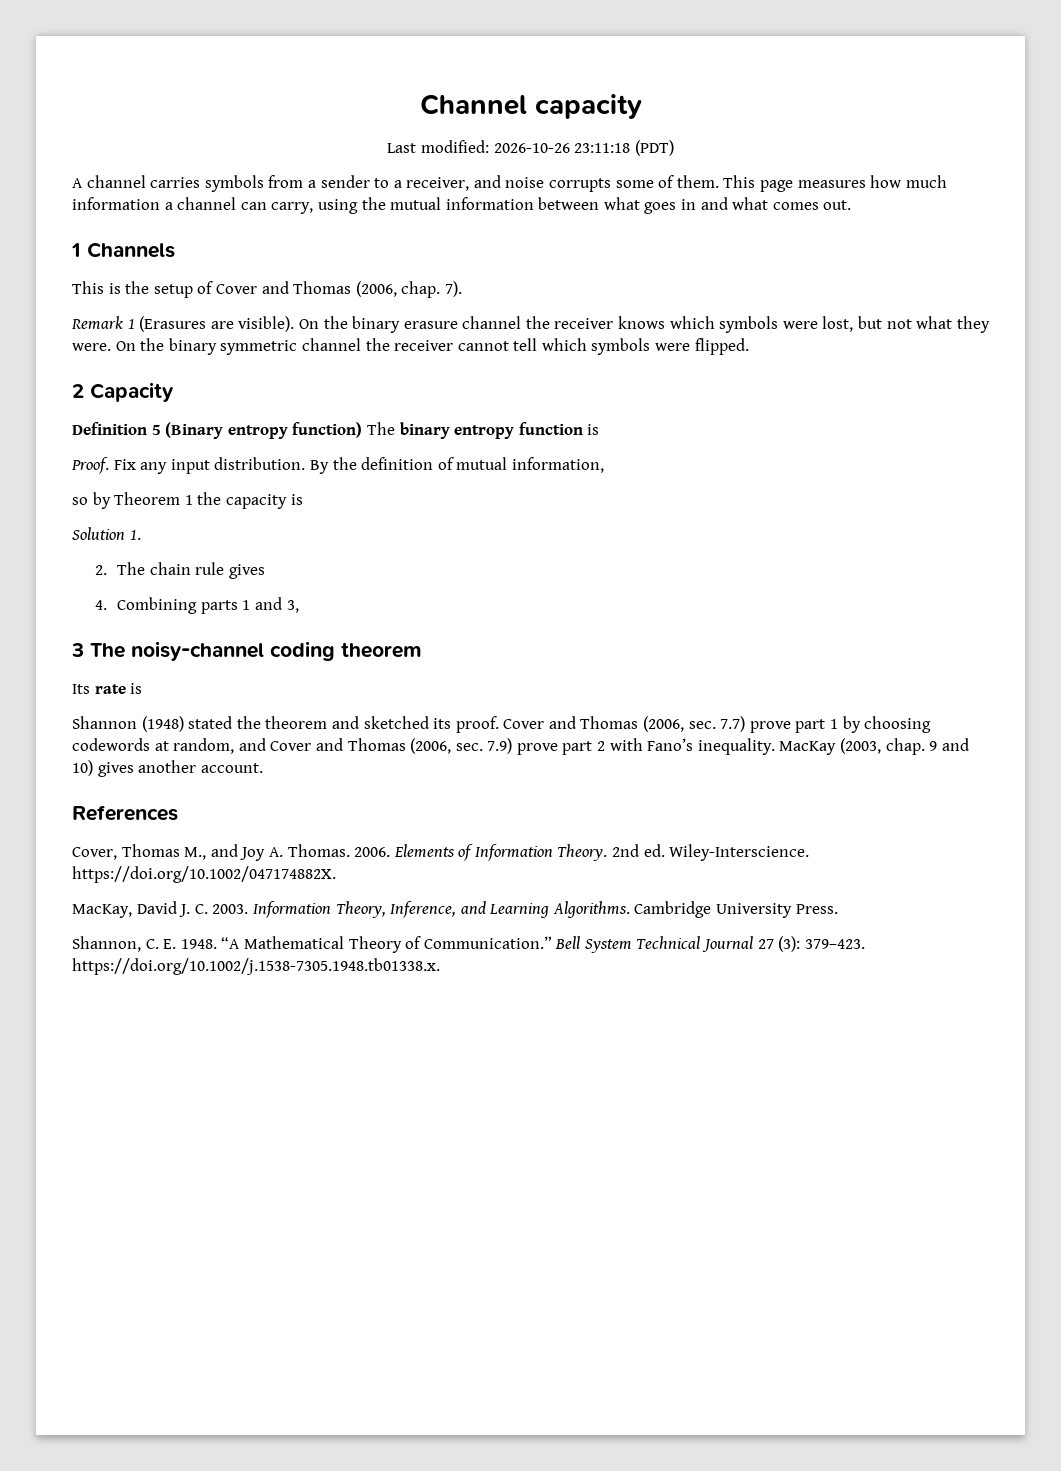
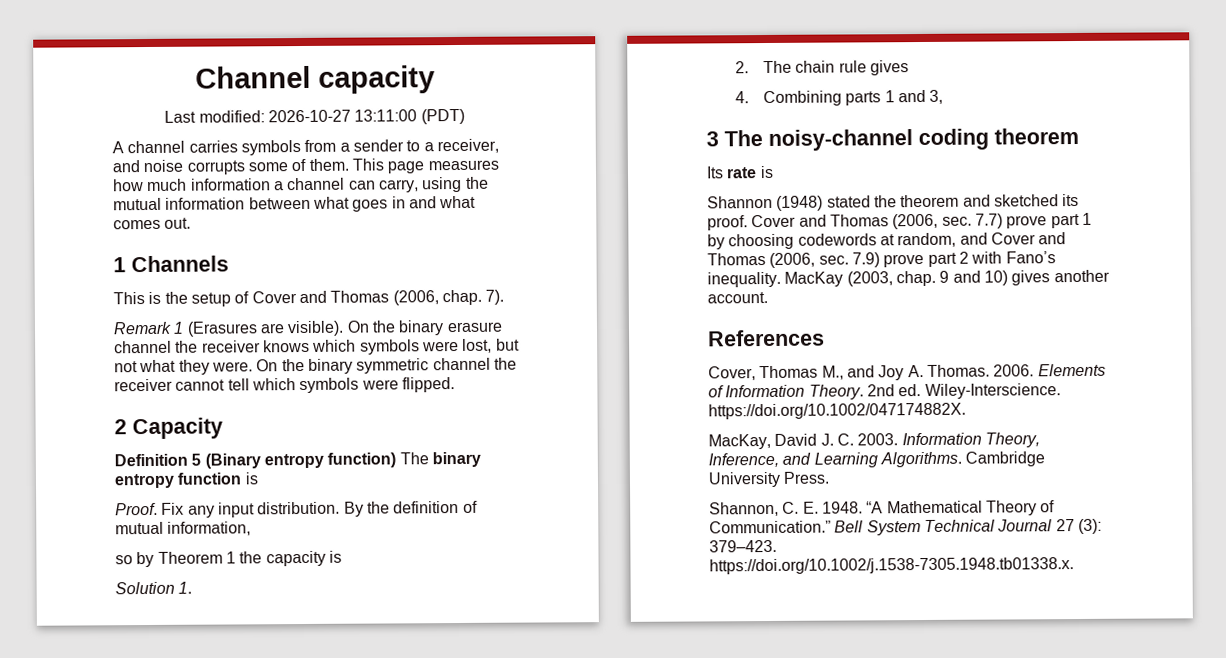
[493,143,631,153] 2026-10-26 23:11:18 -> [268,109,418,123] 2026-10-27 13:11:00

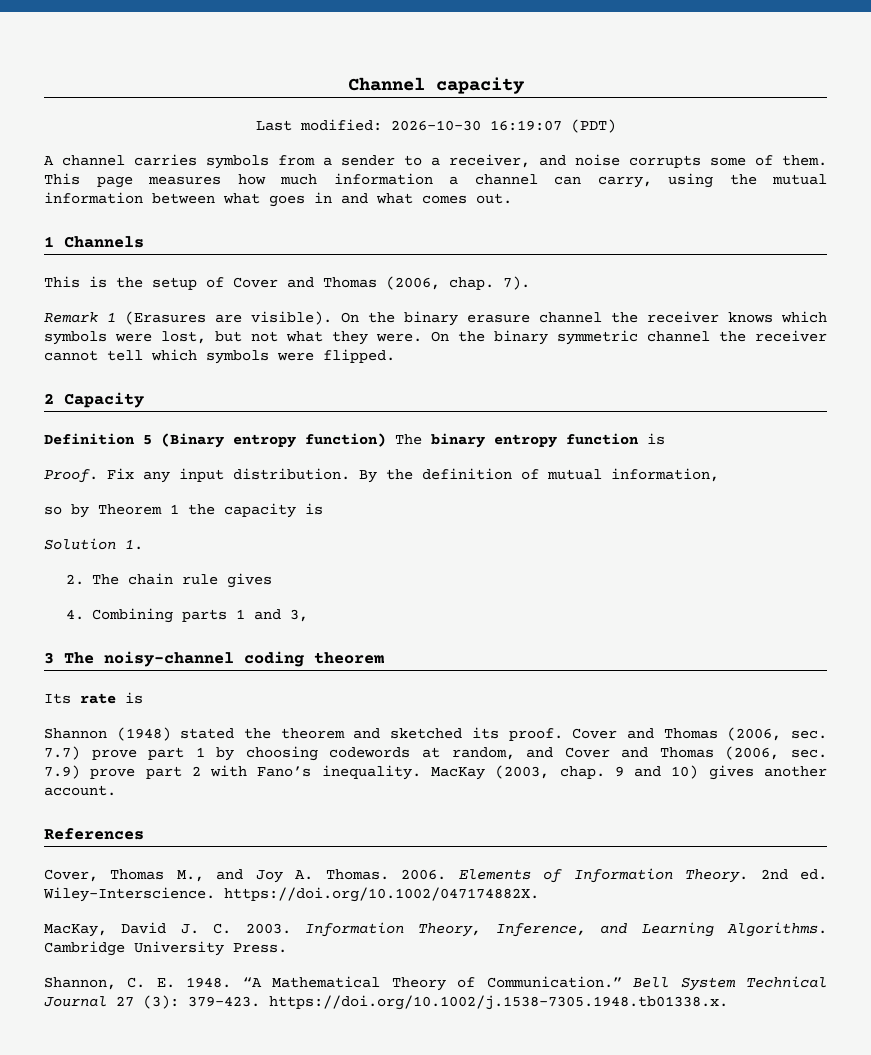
[268,109,418,123] 2026-10-27 13:11:00 -> [390,120,562,131] 2026-10-30 16:19:07

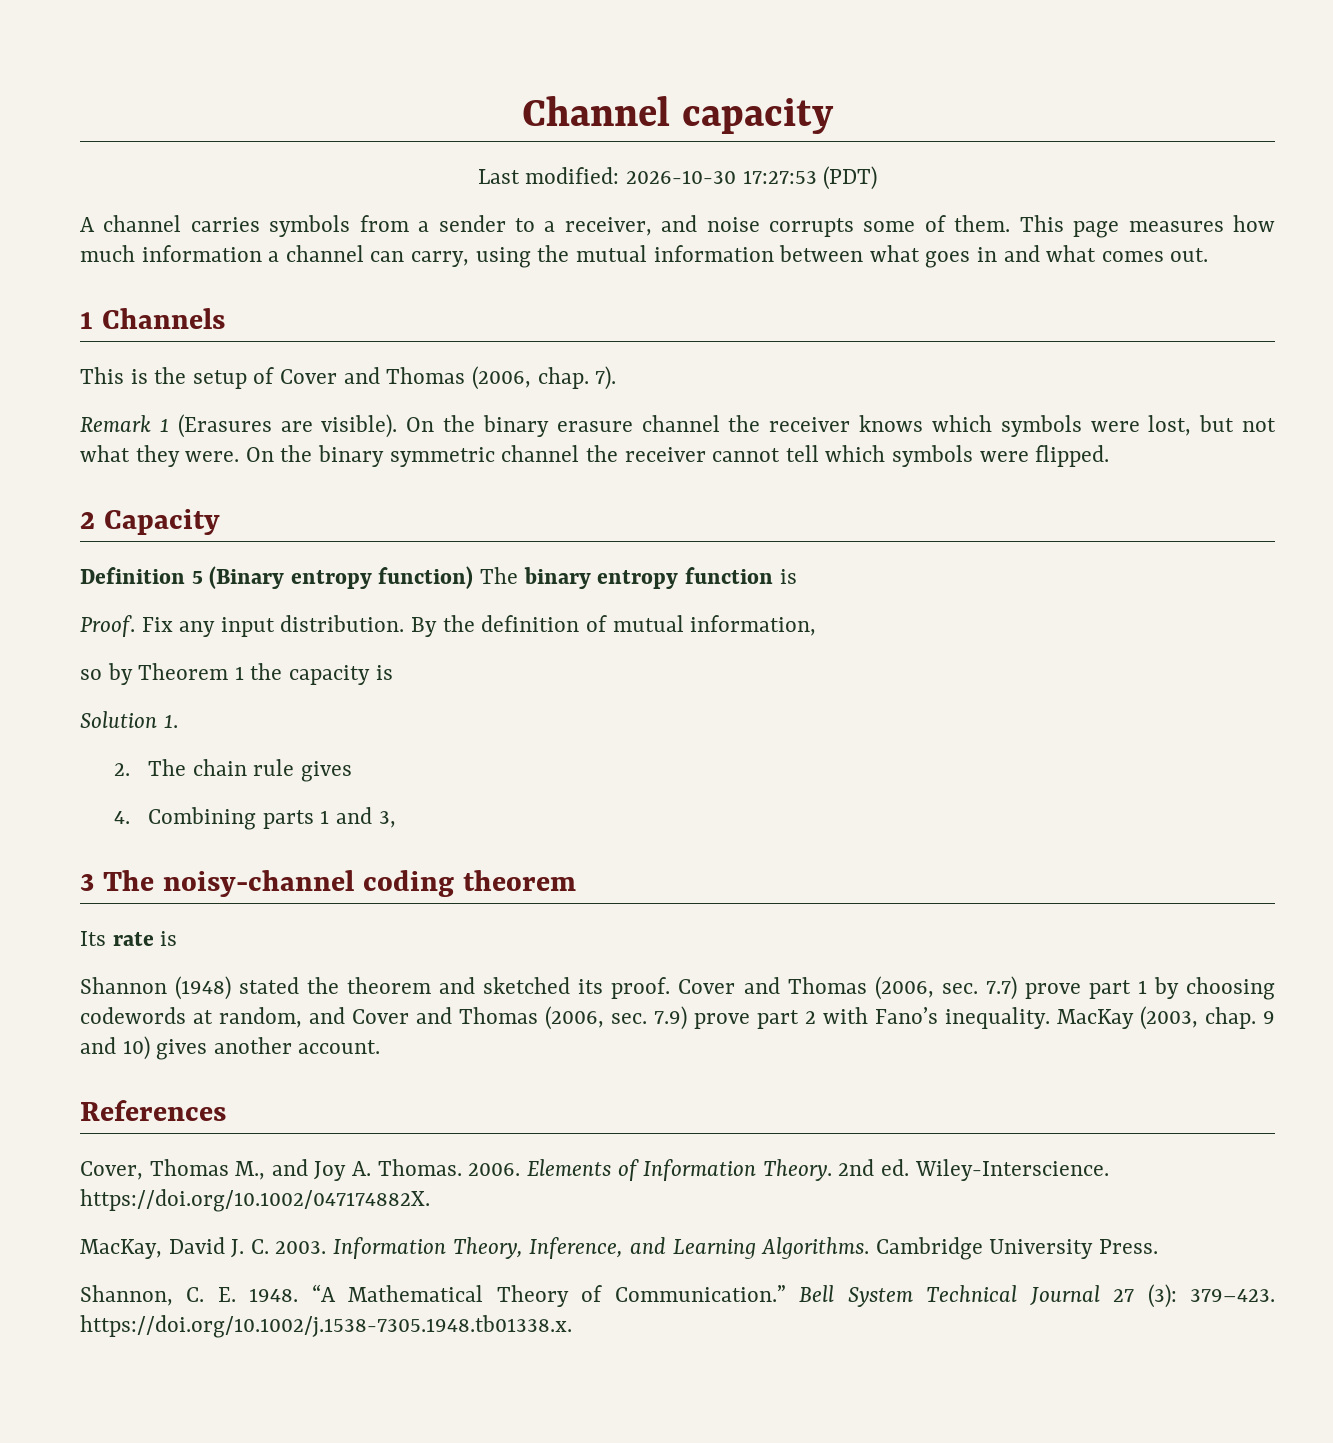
[489,120,562,131] 16:19:07 -> [742,170,817,184] 17:27:53

